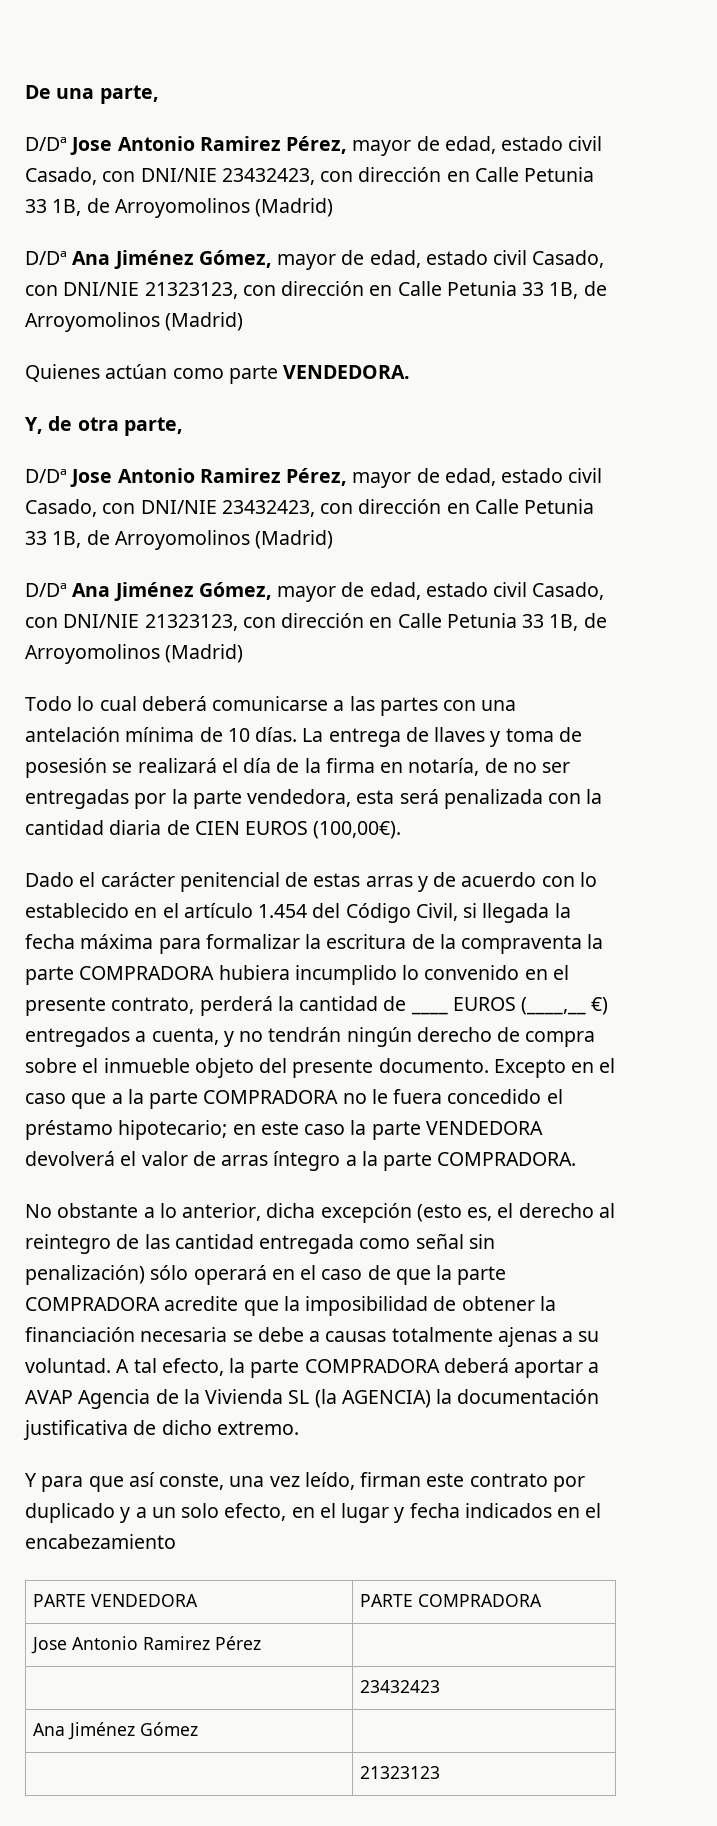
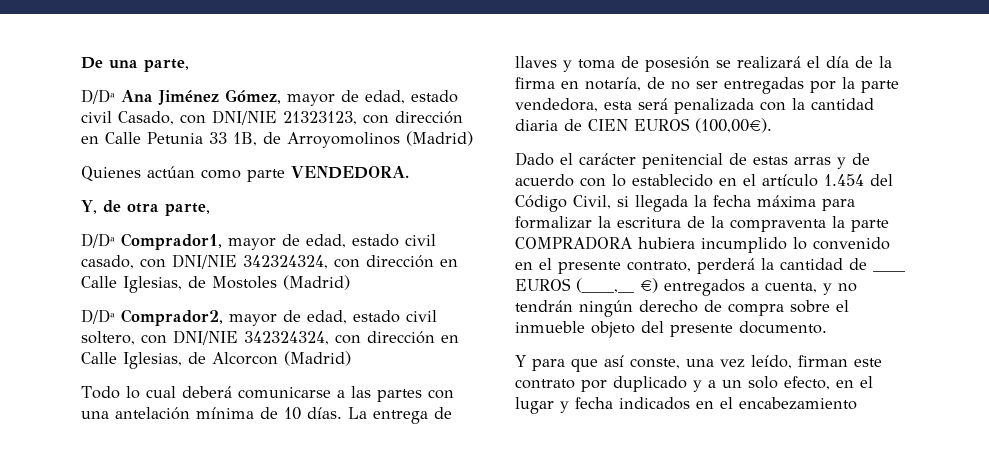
[25,136,603,156] [25,167,595,185] [25,198,334,218] // D/Dª Jose Antonio Ramirez Pérez, mayor de edad, estado civil Casado, con DNI/NIE 23432423, con dirección en Calle Petunia 33 1B, de Arroyomolinos (Madrid) -> (189, 65) none
[70,468,603,488] [25,499,595,517] [25,530,334,550] [25,582,605,602] [25,613,607,631] [25,644,160,664] Jose Antonio Ramirez Pérez, mayor de edad, estado civil Casado, con DNI/NIE 23432423, con dirección en Calle Petunia 33 1B, de Arroyomolinos (Madrid) // D/Dª Ana Jiménez Gómez, mayor de edad, estado civil Casado, con DNI/NIE 21323123, con dirección en Calle Petunia 33 1B, de Arroyomolinos -> [121,233,436,250] [81,254,458,269] [81,275,350,293] [81,309,437,326] [81,330,459,345] [81,352,278,369] Comprador1, mayor de edad, estado civil casado, con DNI/NIE 342324324, con dirección en Calle Iglesias, de Mostoles (Madrid) // D/Dª Comprador2, mayor de edad, estado civil soltero, con DNI/NIE 342324324, con dirección en Calle Iglesias, de Alcorcon
[493,1058,616,1078] [25,1089,563,1109] [25,1120,543,1140] [25,1151,577,1171] [25,1203,615,1223] [25,1233,495,1254] [25,1265,507,1285] [25,1296,556,1316] [25,1327,600,1347] [25,1358,600,1378] [25,1389,600,1409] [23,1420,299,1440] Excepto en el caso que a la parte COMPRADORA no le fuera concedido el préstamo hipotecario; en este caso la parte VENDEDORA devolverá el valor de arras íntegro a la parte COMPRADORA. // No obstante a lo anterior, dicha excepción (esto es, el derecho al reintegro de las cantidad entregada como señal sin penalización) sólo operará en el caso de que la parte COMPRADORA acredite que la imposibilidad de obtener la financiación necesaria se debe a causas totalmente ajenas a su voluntad. A tal efecto, la parte COMPRADORA deberá aportar a AVAP Agencia de la Vivienda SL (la AGENCIA) la documentación justificativa de dicho extremo. -> (827, 327) none
[32,1594,198,1607] [359,1594,542,1607] [30,1636,261,1654] [359,1680,440,1693] [32,1722,198,1740] [359,1766,440,1779] // PARTE VENDEDORA | PARTE COMPRADORA // Jose Antonio Ramirez Pérez | // | 23432423 // Ana Jiménez Gómez | // | 21323123 -> (857, 403) none

